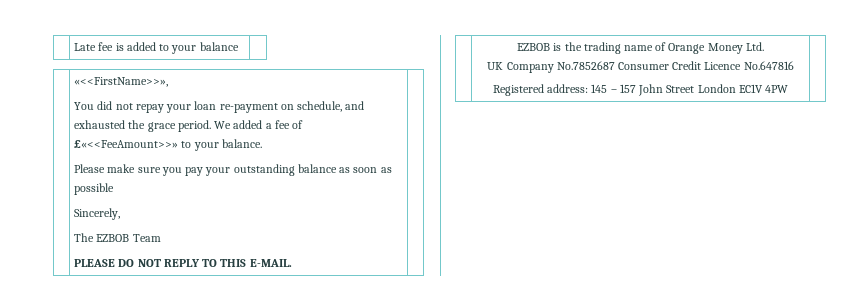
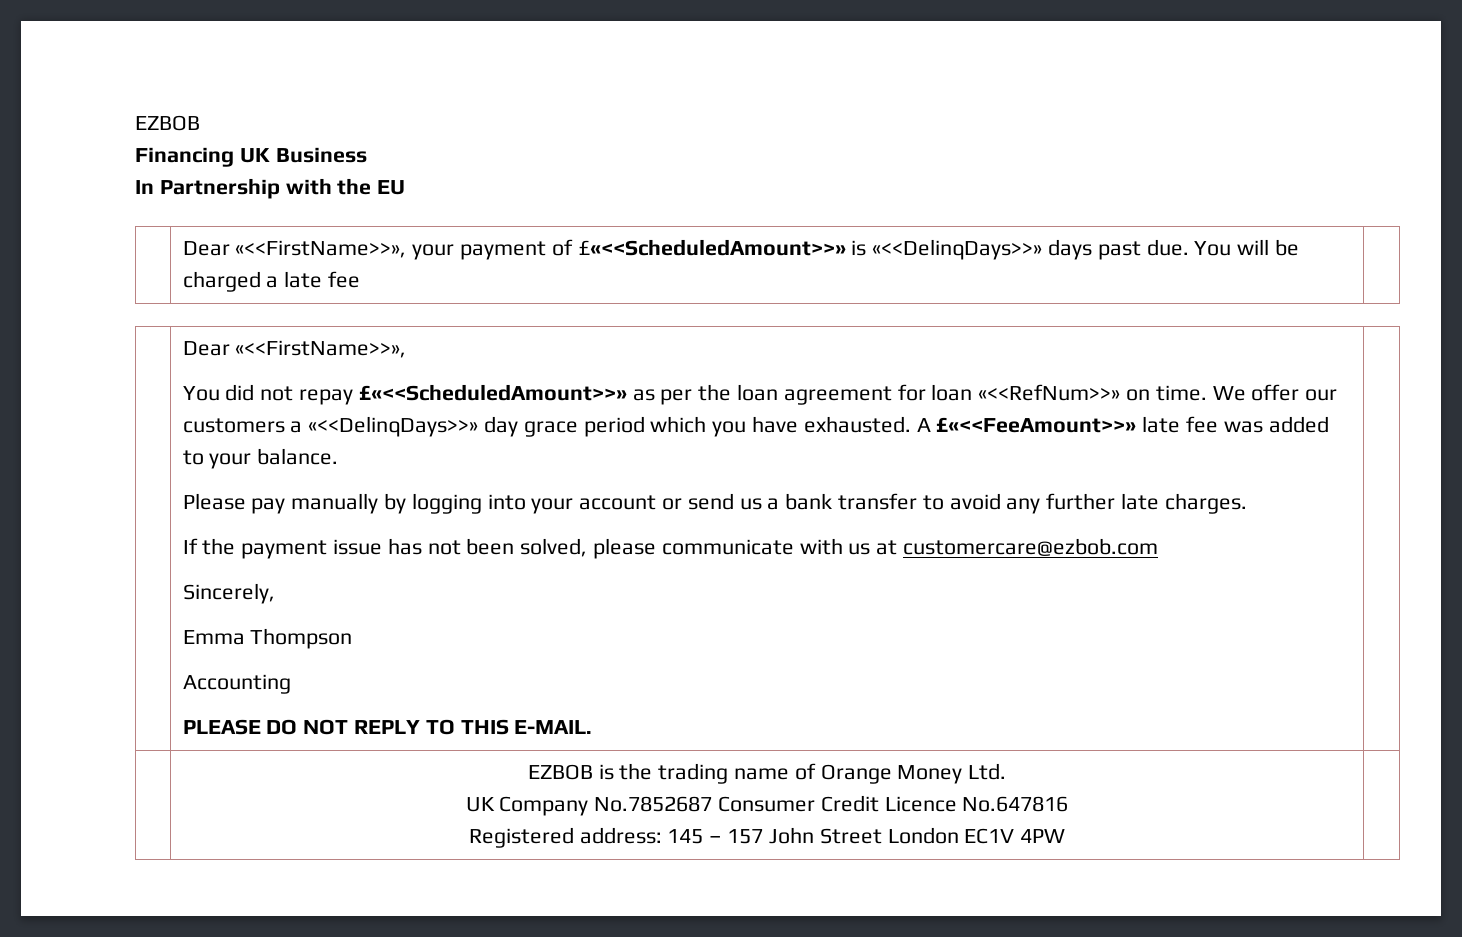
[74,42,239,54] | Late fee is added to your balance | // | -> [135,115,200,131] [135,147,367,167] [135,178,406,199] [182,239,1300,260] [182,271,360,292] [182,341,230,356] EZBOB // Financing UK Business // In Partnership with the EU // | Dear «<<FirstName>>», your payment of £«<<ScheduledAmount>>» is «<<DelinqDays>>» days past due. You will be charged a late fee | // | Dear
[166,101,365,113] [74,120,304,132] [74,139,262,151] [74,164,392,176] [74,183,115,195] [74,208,121,220] [74,233,161,242] your loan re-payment on schedule, and exhausted the grace period. We added a fee of £«<<FeeAmount>>» to your balance. // Please make sure you pay your outstanding balance as soon as possible // Sincerely, // The EZBOB Team -> [358,384,1338,405] [182,416,1329,437] [182,448,339,469] [182,493,1247,514] [182,538,1159,559] [182,583,275,604] [182,628,353,649] [182,674,291,694] £«<<ScheduledAmount>>» as per the loan agreement for loan «<<RefNum>>» on time. We offer our customers a «<<DelinqDays>>» day grace period which you have exhausted. A £«<<FeeAmount>>» late fee was added to your balance. // Please pay manually by logging into your account or send us a bank transfer to avoid any further late charges. // If the payment issue has not been solved, please communicate with us at customercare@ezbob.com // Sincerely, // Emma Thompson // Accounting

